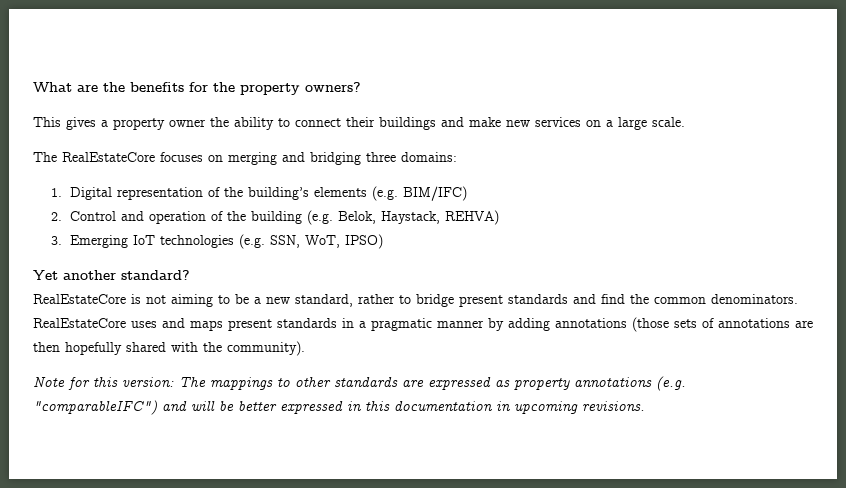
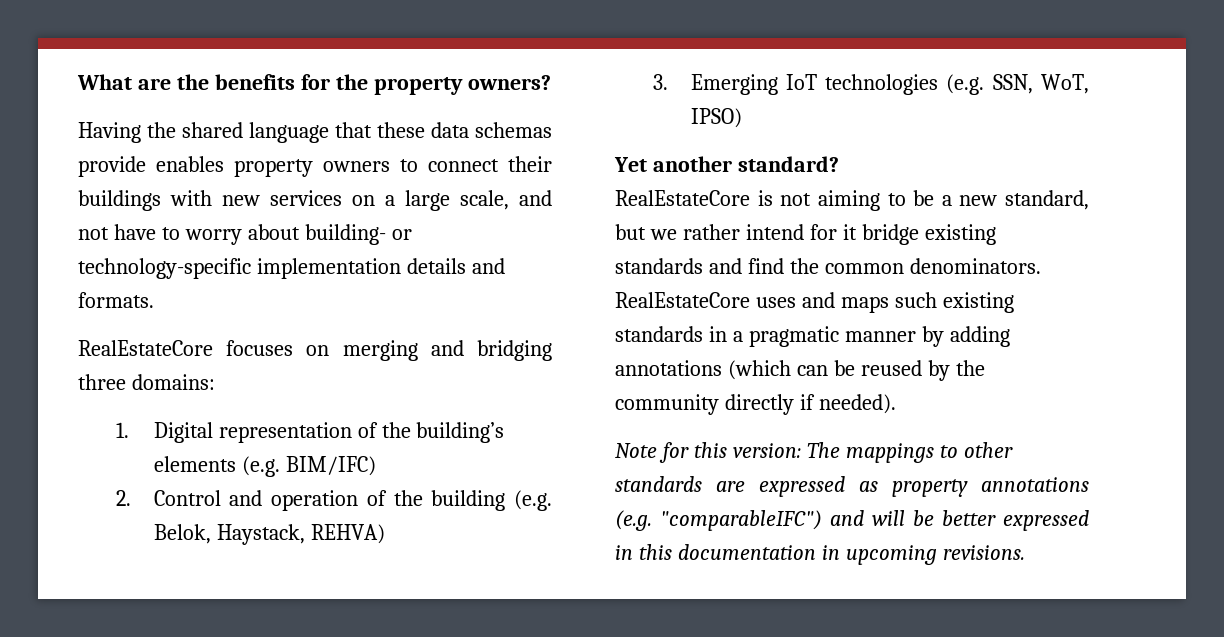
[33,117,274,130] This gives a property owner the ability -> [78,122,552,143] [78,156,390,177] Having the shared language that these data schemas provide enables property owners
[441,117,501,127] and make -> [170,190,212,206] with
[652,117,685,127] [33,152,57,162] scale. // The -> [460,190,552,210] [78,224,412,245] [78,258,505,279] [78,292,154,308] scale, and not have to worry about building- or technology-specific implementation details and formats. //
[358,294,503,307] rather to bridge present -> [615,224,996,245] but we rather intend for it bridge existing
[228,319,272,331] present -> [894,292,1014,313] such existing
[632,317,813,332] [33,341,305,356] (those sets of annotations are then hopefully shared with the community). -> [727,360,985,381] [615,394,896,415] (which can be reused by the community directly if needed).

